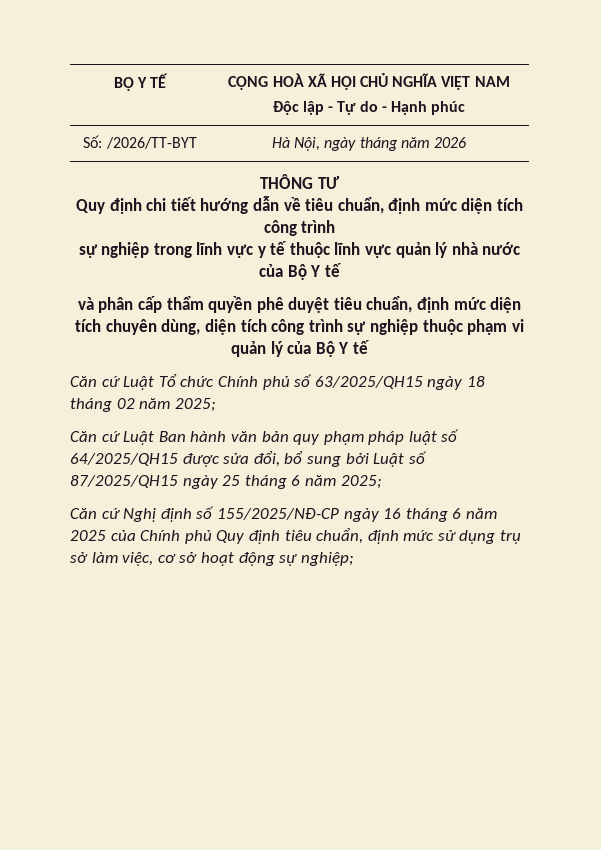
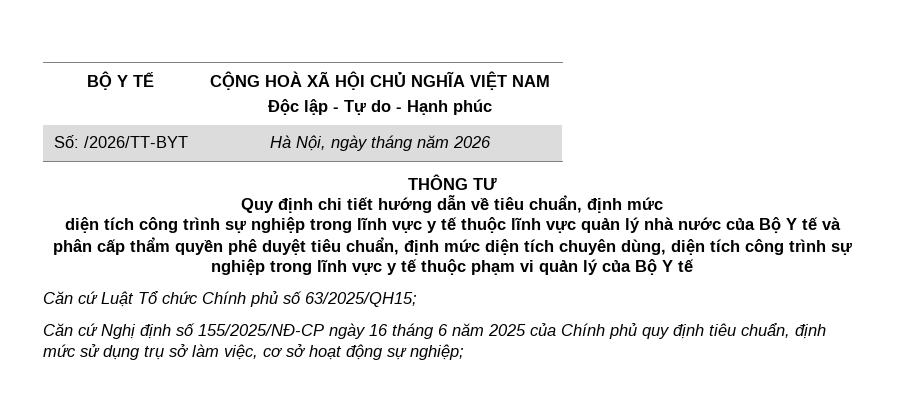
[461,198,524,214] [263,220,336,236] diện tích công trình // -> [64,217,220,233] // diện tích công trình
(342, 270) // -> (818, 223) none
(418, 327) none -> [270,259,417,275] trong lĩnh vực y tế
[314,376,485,390] [70,398,216,412] [70,429,460,445] [70,451,427,467] [70,475,382,489] 63/2025/QH15 ngày 18 tháng 02 năm 2025; // Căn cứ Luật Ban hành văn bản quy phạm pháp luật số 64/2025/QH15 được sửa đổi, bổ sung bởi Luật số 87/2025/QH15 ngày 25 tháng 6 năm 2025; -> [305,292,417,307] 63/2025/QH15;
[216,530,245,544] Quy -> [642,327,670,339] quy

